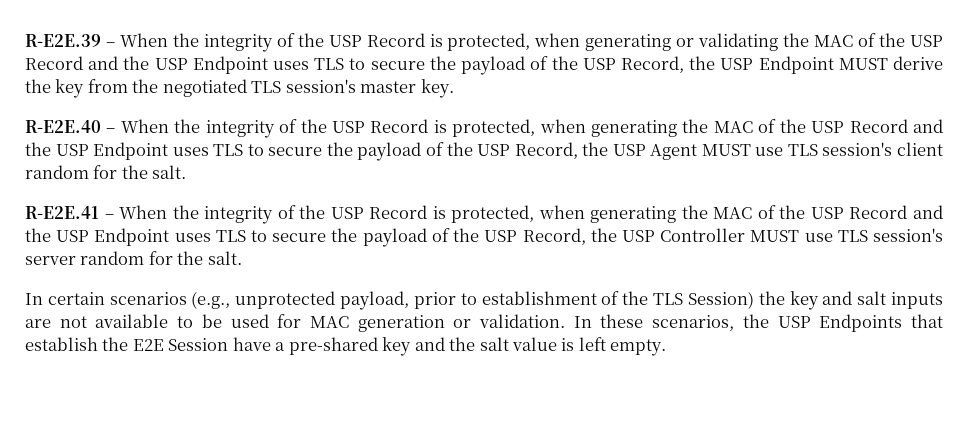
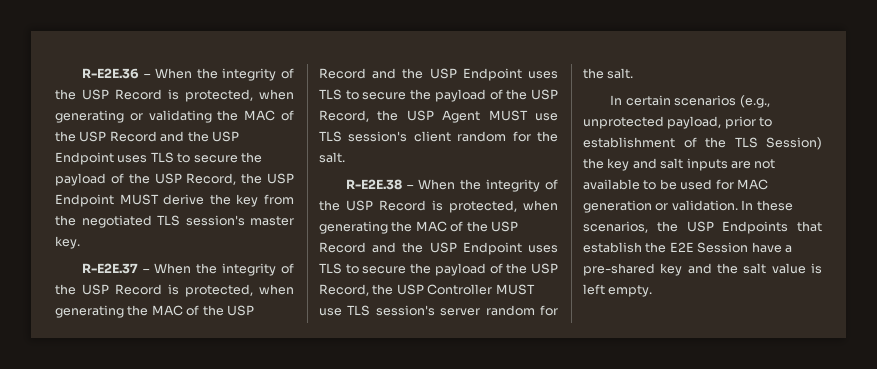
[25,34,101,47] R-E2E.39 -> [82,68,140,79] R-E2E.36
[25,120,101,133] R-E2E.40 -> [82,263,139,274] R-E2E.37
[25,206,99,219] R-E2E.41 -> [346,179,403,190] R-E2E.38

